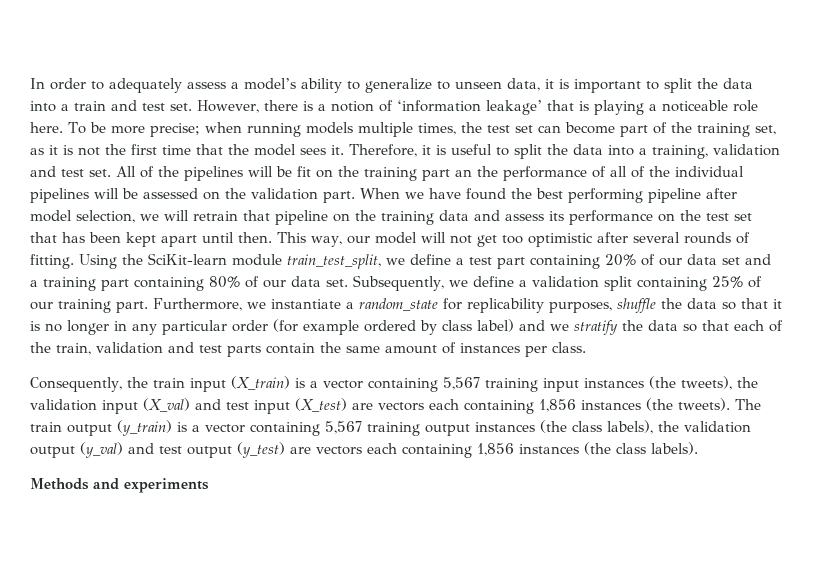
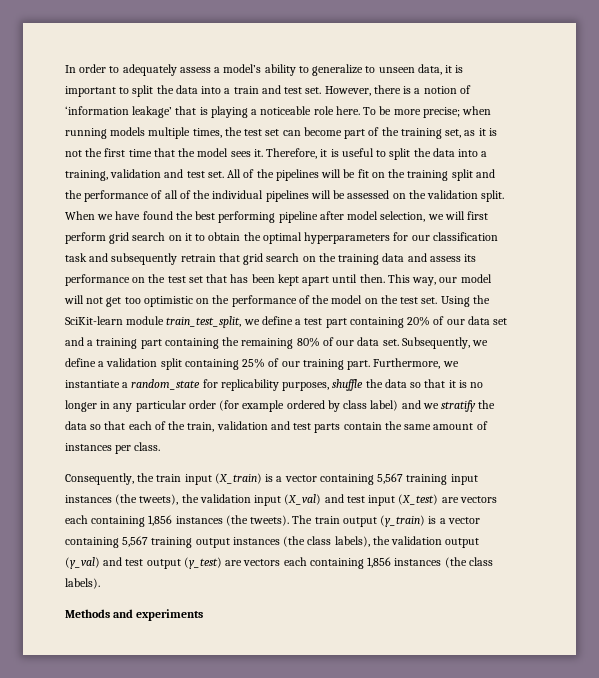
[422,169,472,181] part an -> [451,169,495,181] split and
[323,191,355,203] part. -> [481,190,505,202] split.
[193,210,328,225] retrain that pipeline -> [467,211,489,220] [65,232,498,244] [65,253,300,265] first perform grid search on it to obtain the optimal hyperparameters for our classification task and subsequently retrain that grid search
[596,232,750,244] [30,254,74,269] after several rounds of fitting. -> [196,295,438,307] on the performance of the model on the test set.
(204, 284) none -> [222,337,294,349] the remaining

